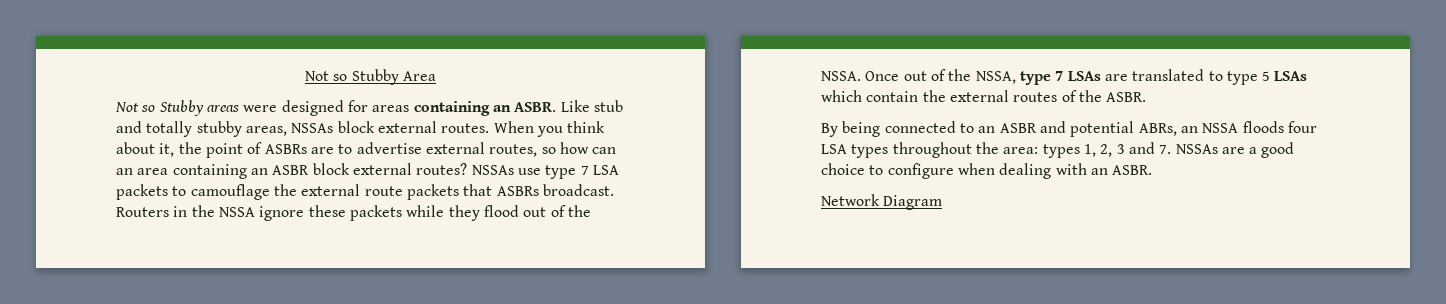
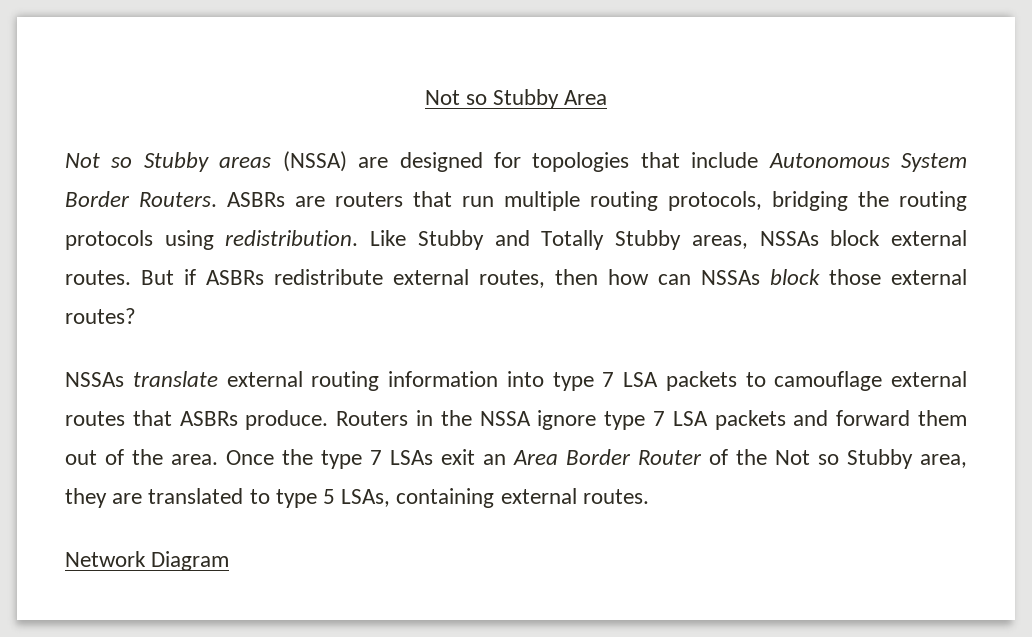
[243,100,623,116] [116,121,242,137] were designed for areas containing an ASBR. Like stub and totally stubby -> [282,151,967,172] [65,191,967,211] [65,230,682,250] (NSSA) are designed for topologies that include Autonomous System Border Routers. ASBRs are routers that run multiple routing protocols, bridging the routing protocols using redistribution. Like Stubby and Totally Stubby
[493,121,606,137] [116,142,422,158] When you think about it, the point of ASBRs are to advertise -> [141,269,383,285] But if ASBRs redistribute
[541,147,556,154] so -> [555,269,598,285] then
[116,163,541,179] an area containing an ASBR block external routes? NSSAs use -> [701,269,967,285] [65,308,136,324] [65,371,544,391] NSSAs block those external routes? // NSSAs translate external routing information into
[273,184,459,200] the external route packets -> [891,371,967,387] [65,411,125,426] external routes
[542,184,614,196] broadcast. -> [245,410,329,430] produce.
[308,205,591,221] [821,69,1101,85] these packets while they flood out of the NSSA. Once out of the NSSA, type 7 LSAs -> [604,410,967,430] [65,449,967,469] [65,488,107,508] type 7 LSA packets and forward them out of the area. Once the type 7 LSAs exit an Area Border Router of the Not so Stubby area, they
[1274,71,1308,81] [821,90,1147,102] [821,121,1317,137] [821,142,1295,158] [821,163,1153,179] LSAs which contain the external routes of the ASBR. // By being connected to an ASBR and potential ABRs, an NSSA floods four LSA types throughout the area: types 1, 2, 3 and 7. NSSAs are a good choice to configure when dealing with an ASBR. -> [341,488,649,508] LSAs, containing external routes.

